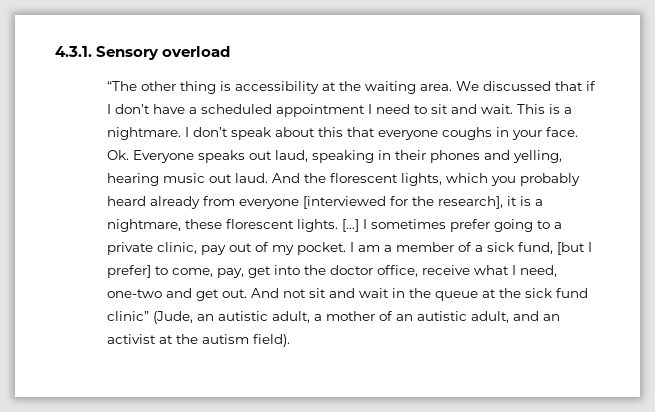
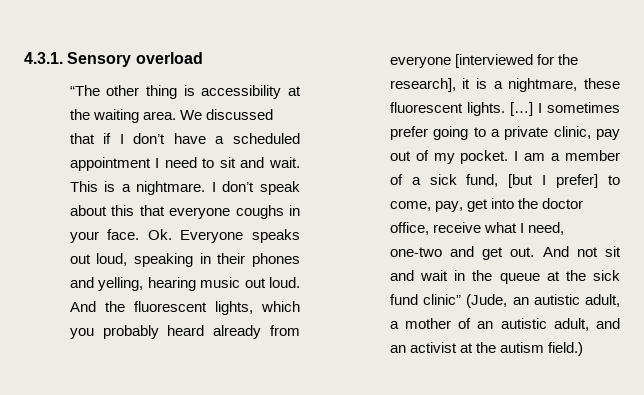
[275,150,309,162] laud, -> [96,253,128,266] loud,
[235,173,269,183] laud. -> [269,277,300,288] loud.
[330,173,399,183] florescent -> [133,301,207,312] fluorescent
[226,219,295,229] florescent -> [389,102,463,113] fluorescent
[253,334,291,347] field). -> [548,342,584,356] field.)

